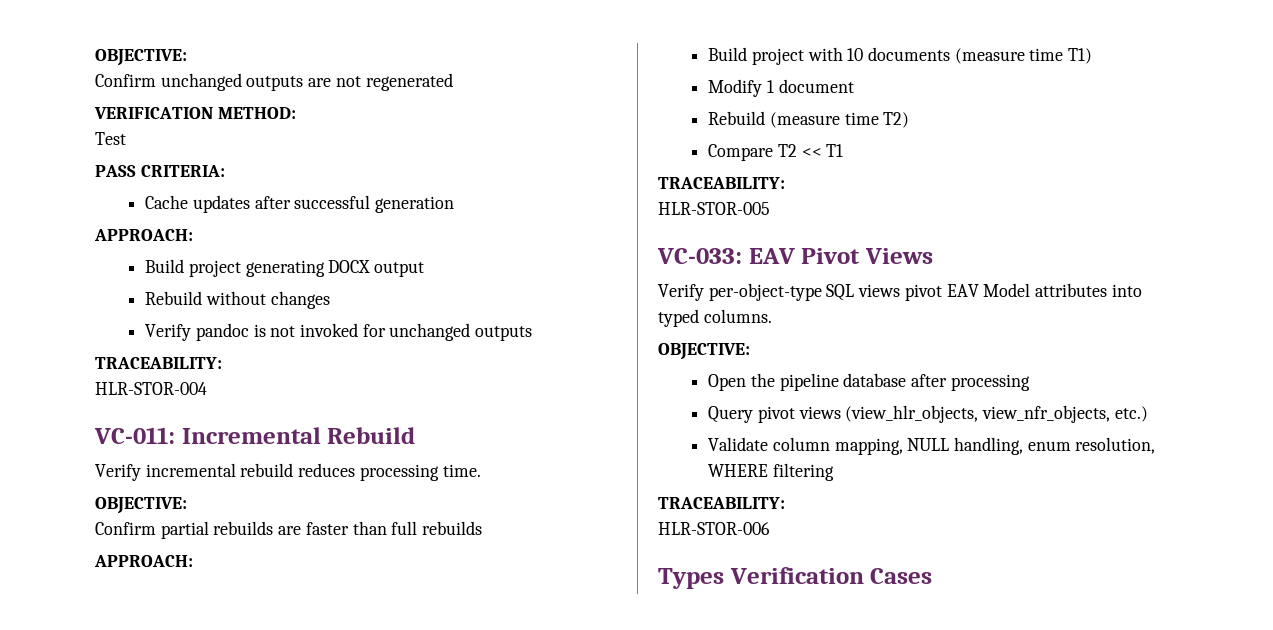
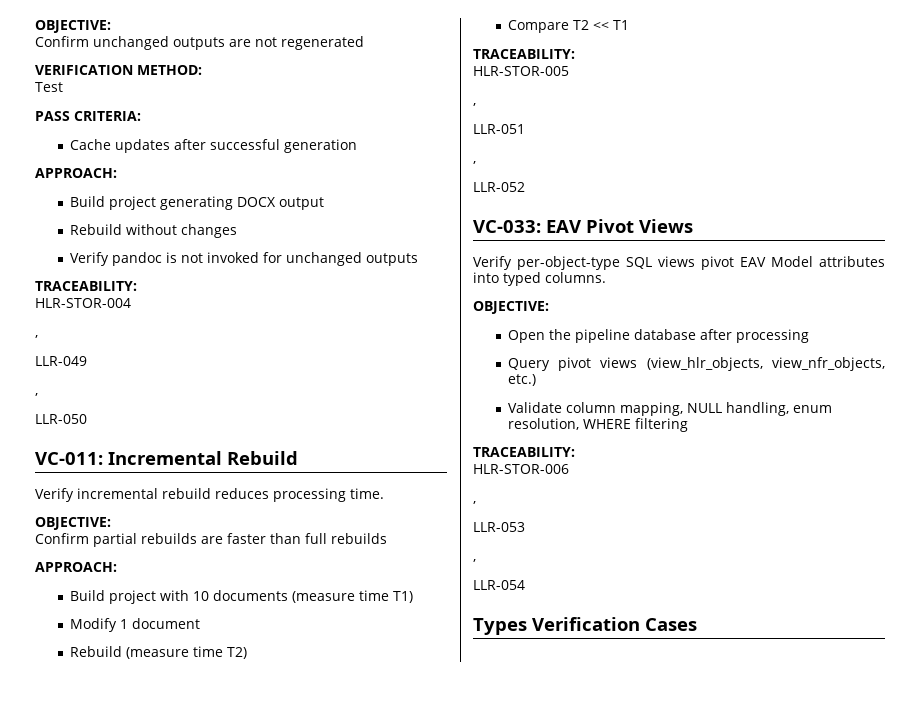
(207, 388) none -> [35,335,38,338] [35,356,87,366] [35,393,38,396] [35,414,87,424] // , // LLR-049 // , // LLR-050
(770, 208) none -> [473,103,476,106] [473,124,525,134] [473,161,476,164] [473,182,525,192] // , // LLR-051 // , // LLR-052
(770, 528) none -> [473,501,476,504] [473,522,525,532] [473,559,476,562] [473,580,525,590] // , // LLR-053 // , // LLR-054

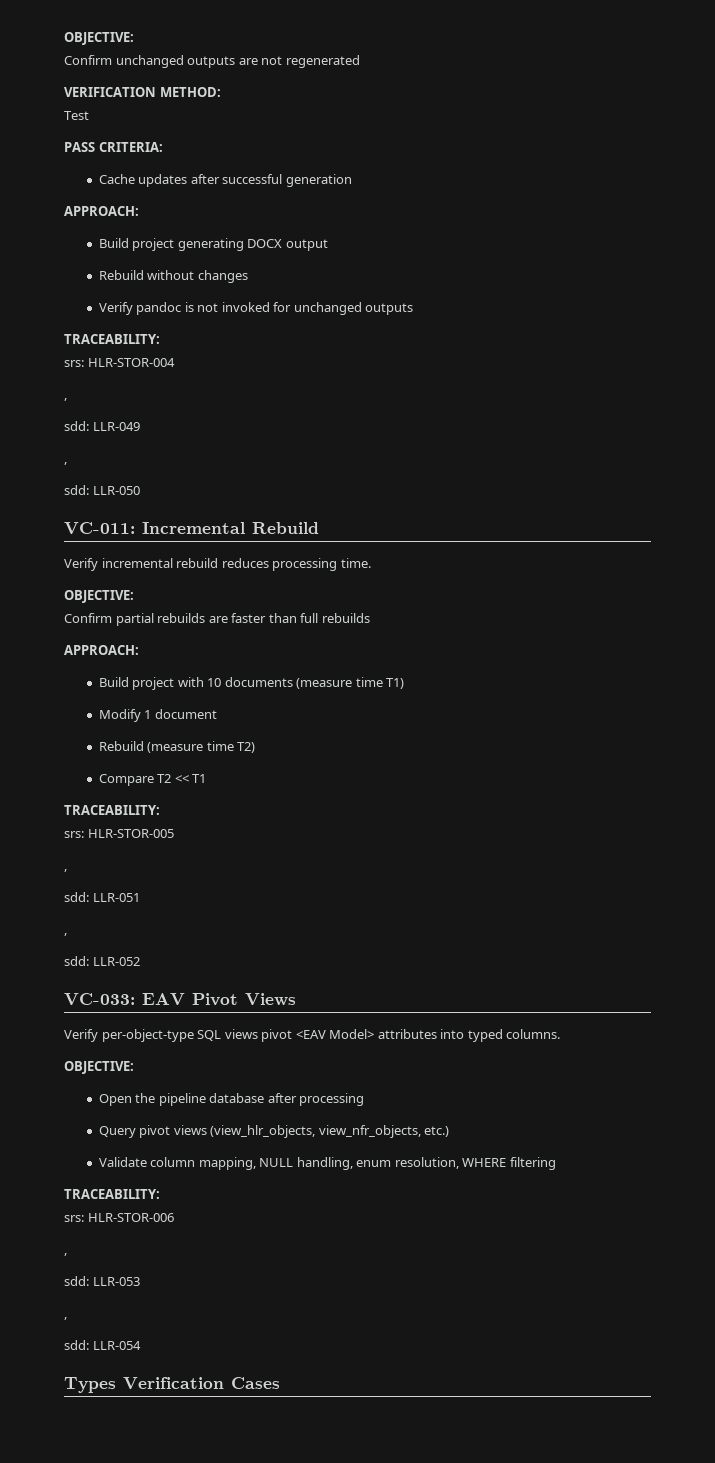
(137, 286) none -> [64,360,84,367] srs:
(38, 336) none -> [64,421,89,431] sdd:
(38, 394) none -> [64,485,89,495] sdd:
(575, 54) none -> [64,831,84,838] srs:
(476, 104) none -> [64,892,89,902] sdd:
(476, 162) none -> [64,956,89,966] sdd:
[740,256,813,267] EAV Model -> [295,1029,375,1039] <EAV Model>
(575, 452) none -> [64,1215,84,1222] srs:
(476, 502) none -> [64,1276,89,1286] sdd:
(476, 560) none -> [64,1340,89,1350] sdd:

